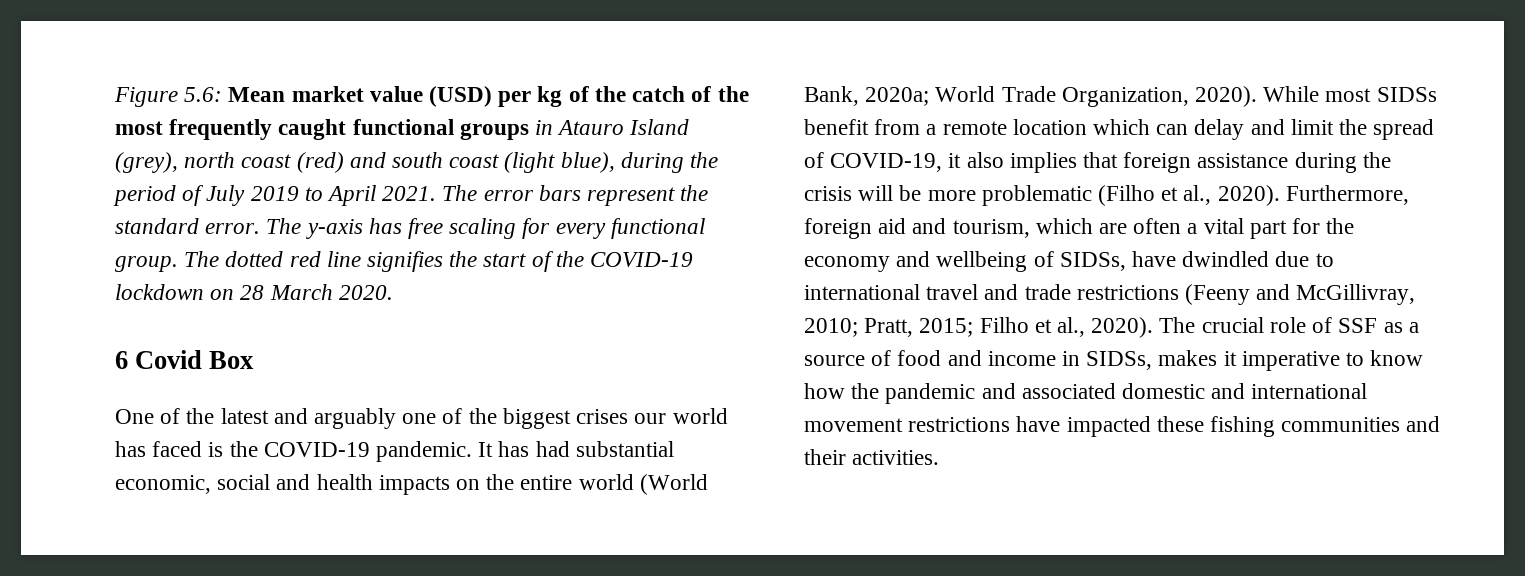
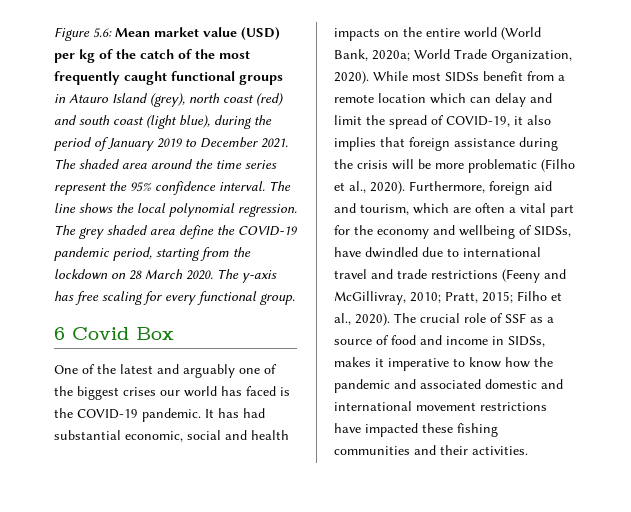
[206,185,246,206] July -> [107,138,154,151] January
[327,185,377,206] April -> [200,137,258,148] December
[483,185,709,206] [115,218,261,234] error bars represent the standard error. -> [79,159,277,169] [54,181,291,195] [54,203,297,217] [54,225,297,239] [54,247,251,261] [54,269,213,280] shaded area around the time series represent the 95% confidence interval. The line shows the local polynomial regression. The grey shaded area define the COVID-19 pandemic period, starting from the lockdown on 28 March 2020.
[184,251,694,272] [115,284,393,300] The dotted red line signifies the start of the COVID-19 lockdown on 28 March 2020. -> (295, 299) none

